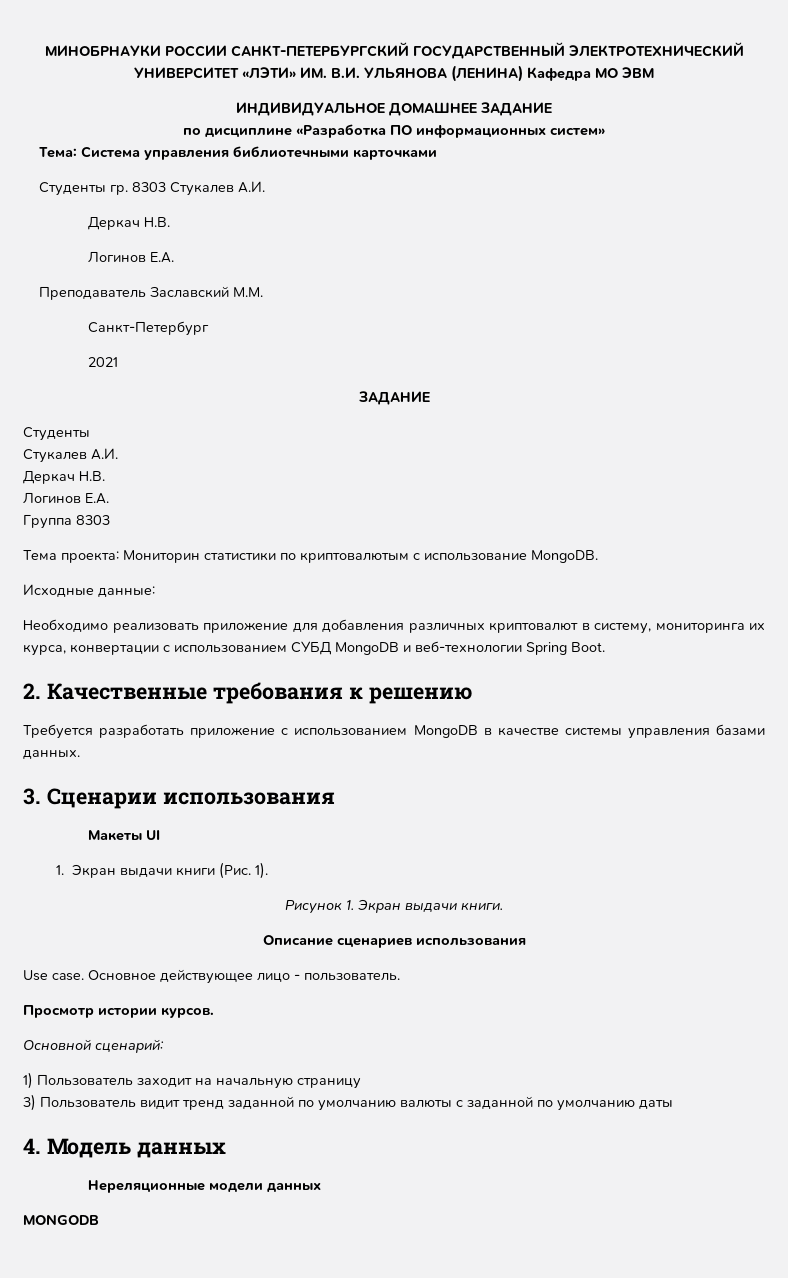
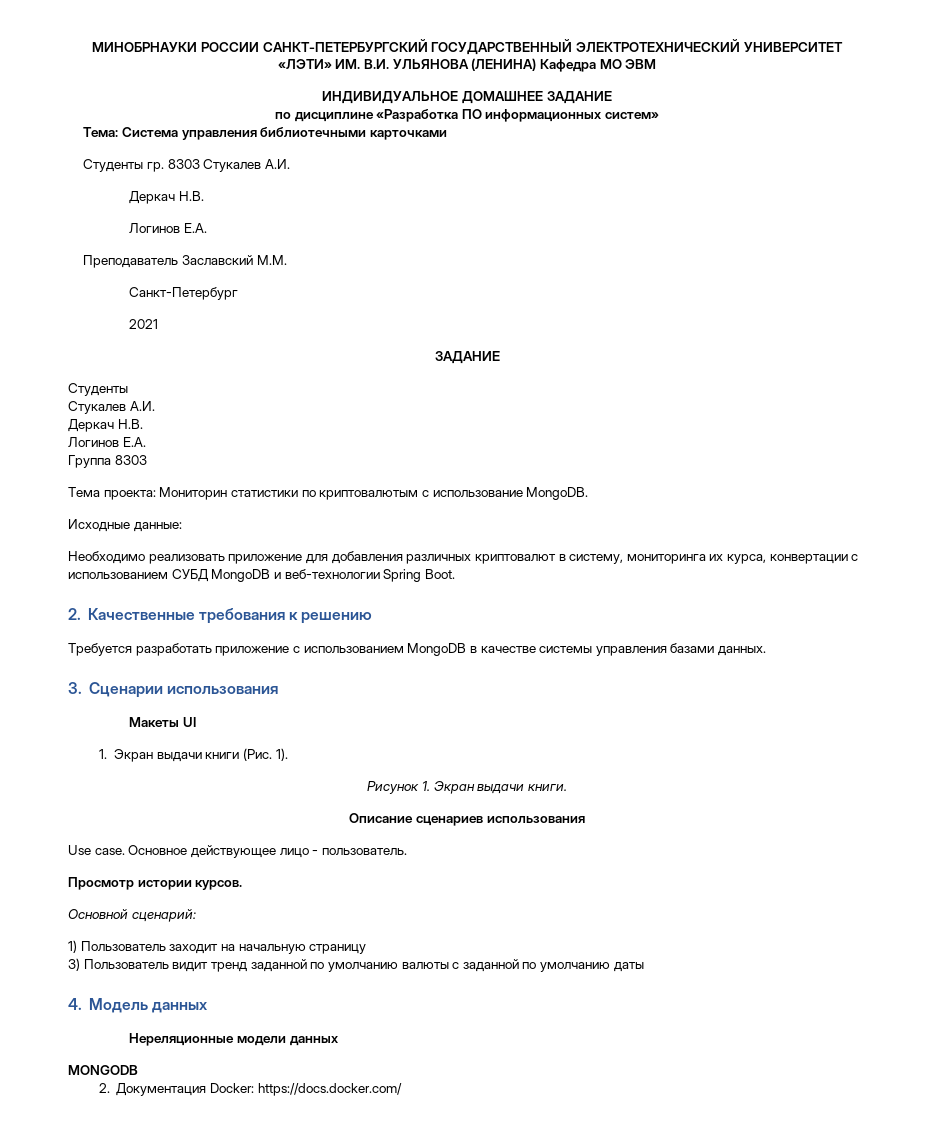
(99, 1220) none -> [98,1083,402,1096] // 2. Документация Docker: https://docs.docker.com/

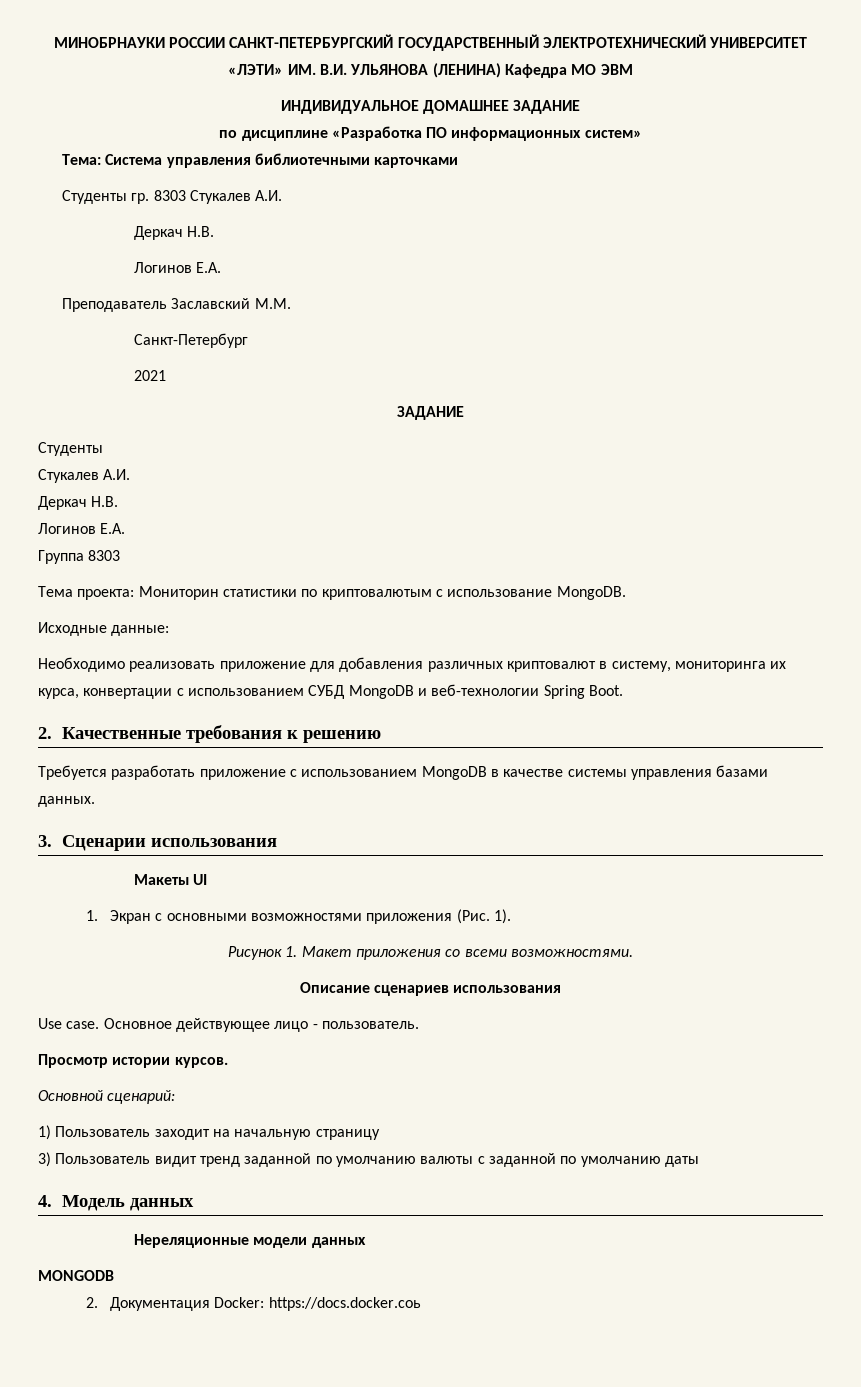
[156,752,240,762] выдачи книги -> [155,913,453,924] с основными возможностями приложения
[433,781,567,794] Экран выдачи книги. -> [301,946,633,960] Макет приложения со всеми возможностями.
[257,1083,402,1096] https://docs.docker.com/ -> [268,1297,421,1311] https://docs.docker.coь

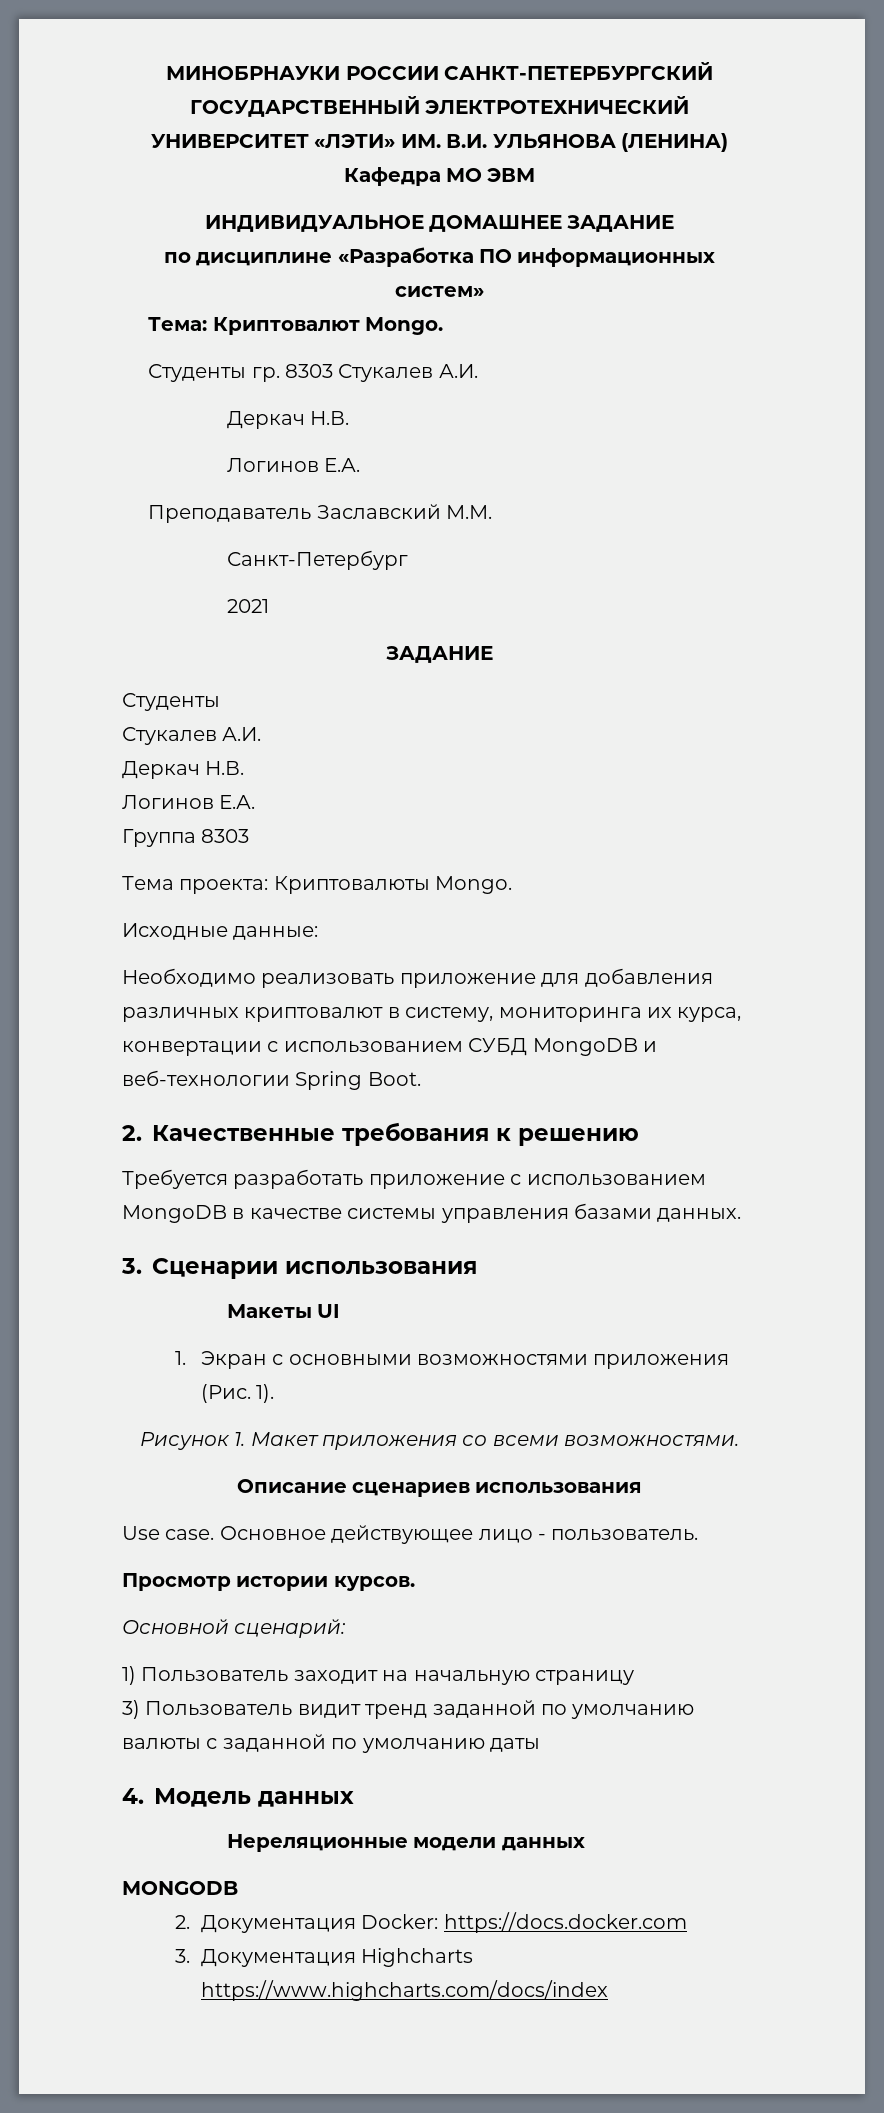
[105,153,459,168] Система управления библиотечными карточками -> [212,317,444,335] Криптовалют Mongo.
[138,586,626,600] Мониторин статистики по криптовалютым с использование MongoDB. -> [273,876,513,894] Криптовалюты Mongo.
[268,1297,421,1311] https://docs.docker.coь -> [443,1912,687,1933] [174,1948,474,1967] [200,1980,608,2001] https://docs.docker.com // 3. Документация Highcharts https://www.highcharts.com/docs/index

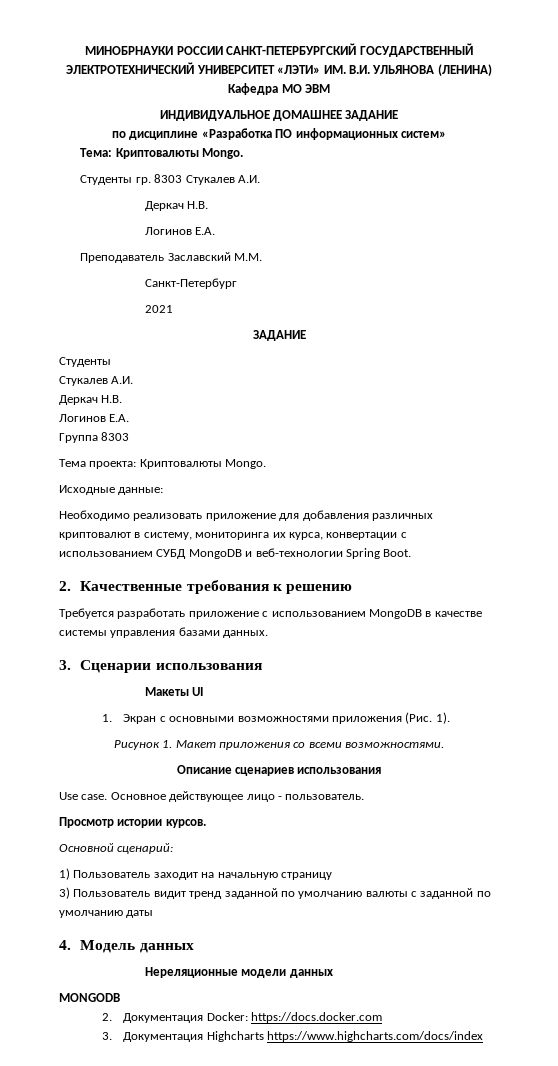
[212,317,360,335] Криптовалют -> [115,148,199,159] Криптовалюты

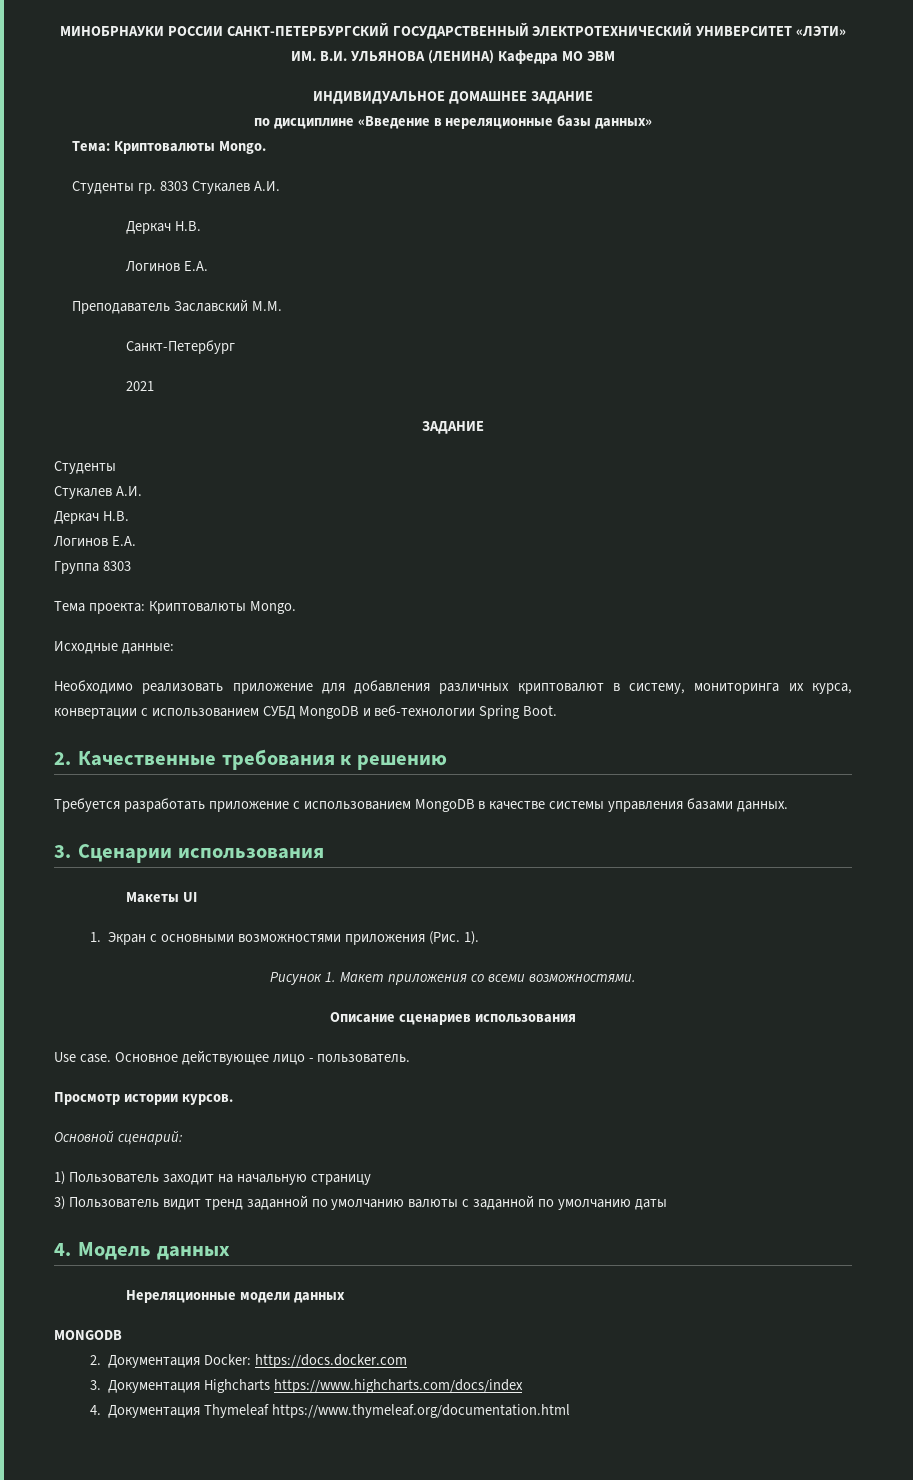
[201,128,446,140] «Разработка ПО информационных систем» -> [357,115,653,129] «Введение в нереляционные базы данных»
(484, 1036) none -> [90,1404,571,1418] // 4. Документация Thymeleaf https://www.thymeleaf.org/documentation.html

